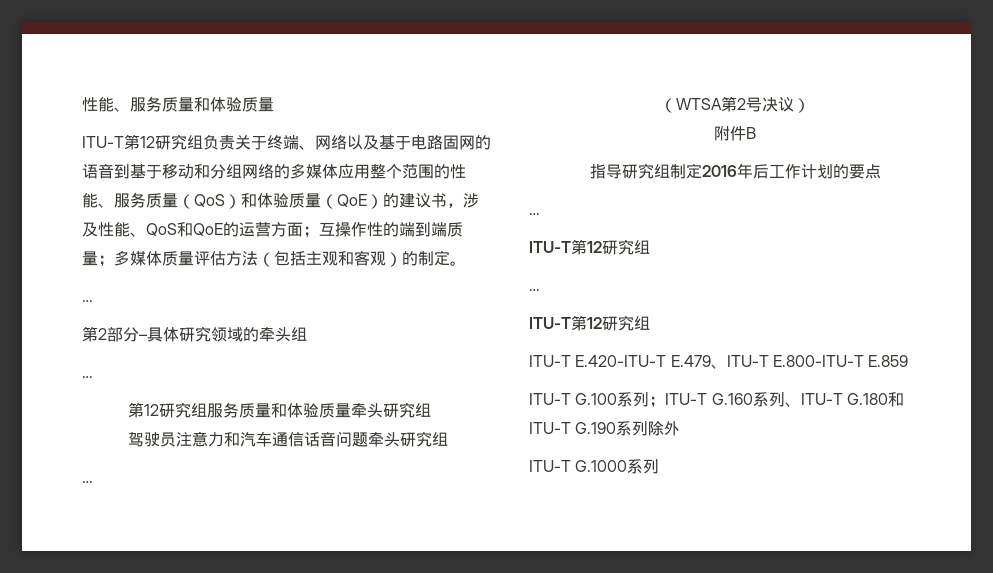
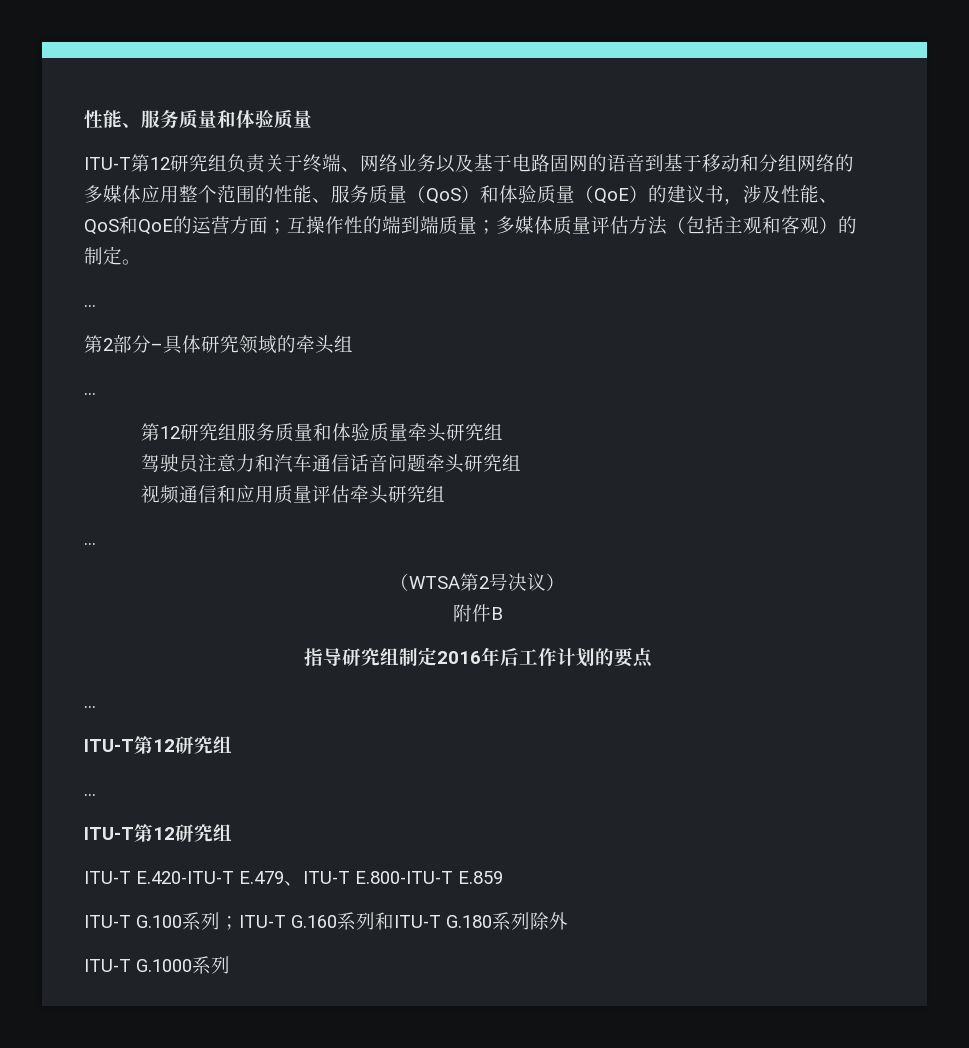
(347, 142) none -> [398,154,436,172] 业务
(449, 439) none -> [141,485,446,504] // 视频通信和应用质量评估牵头研究组
[784,402,801,407] 、 -> [375,912,394,930] 和
[887,392,904,407] [529,422,617,434] 和ITU-T G.190 -> (492, 921) none

